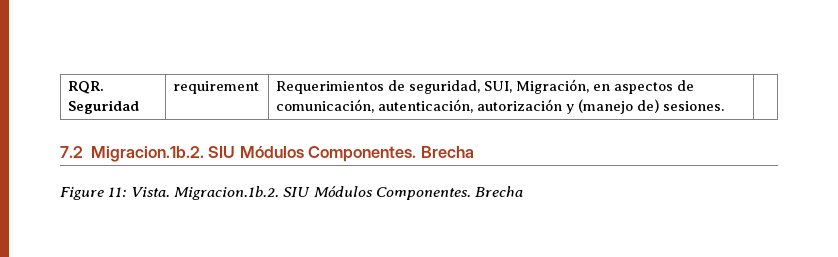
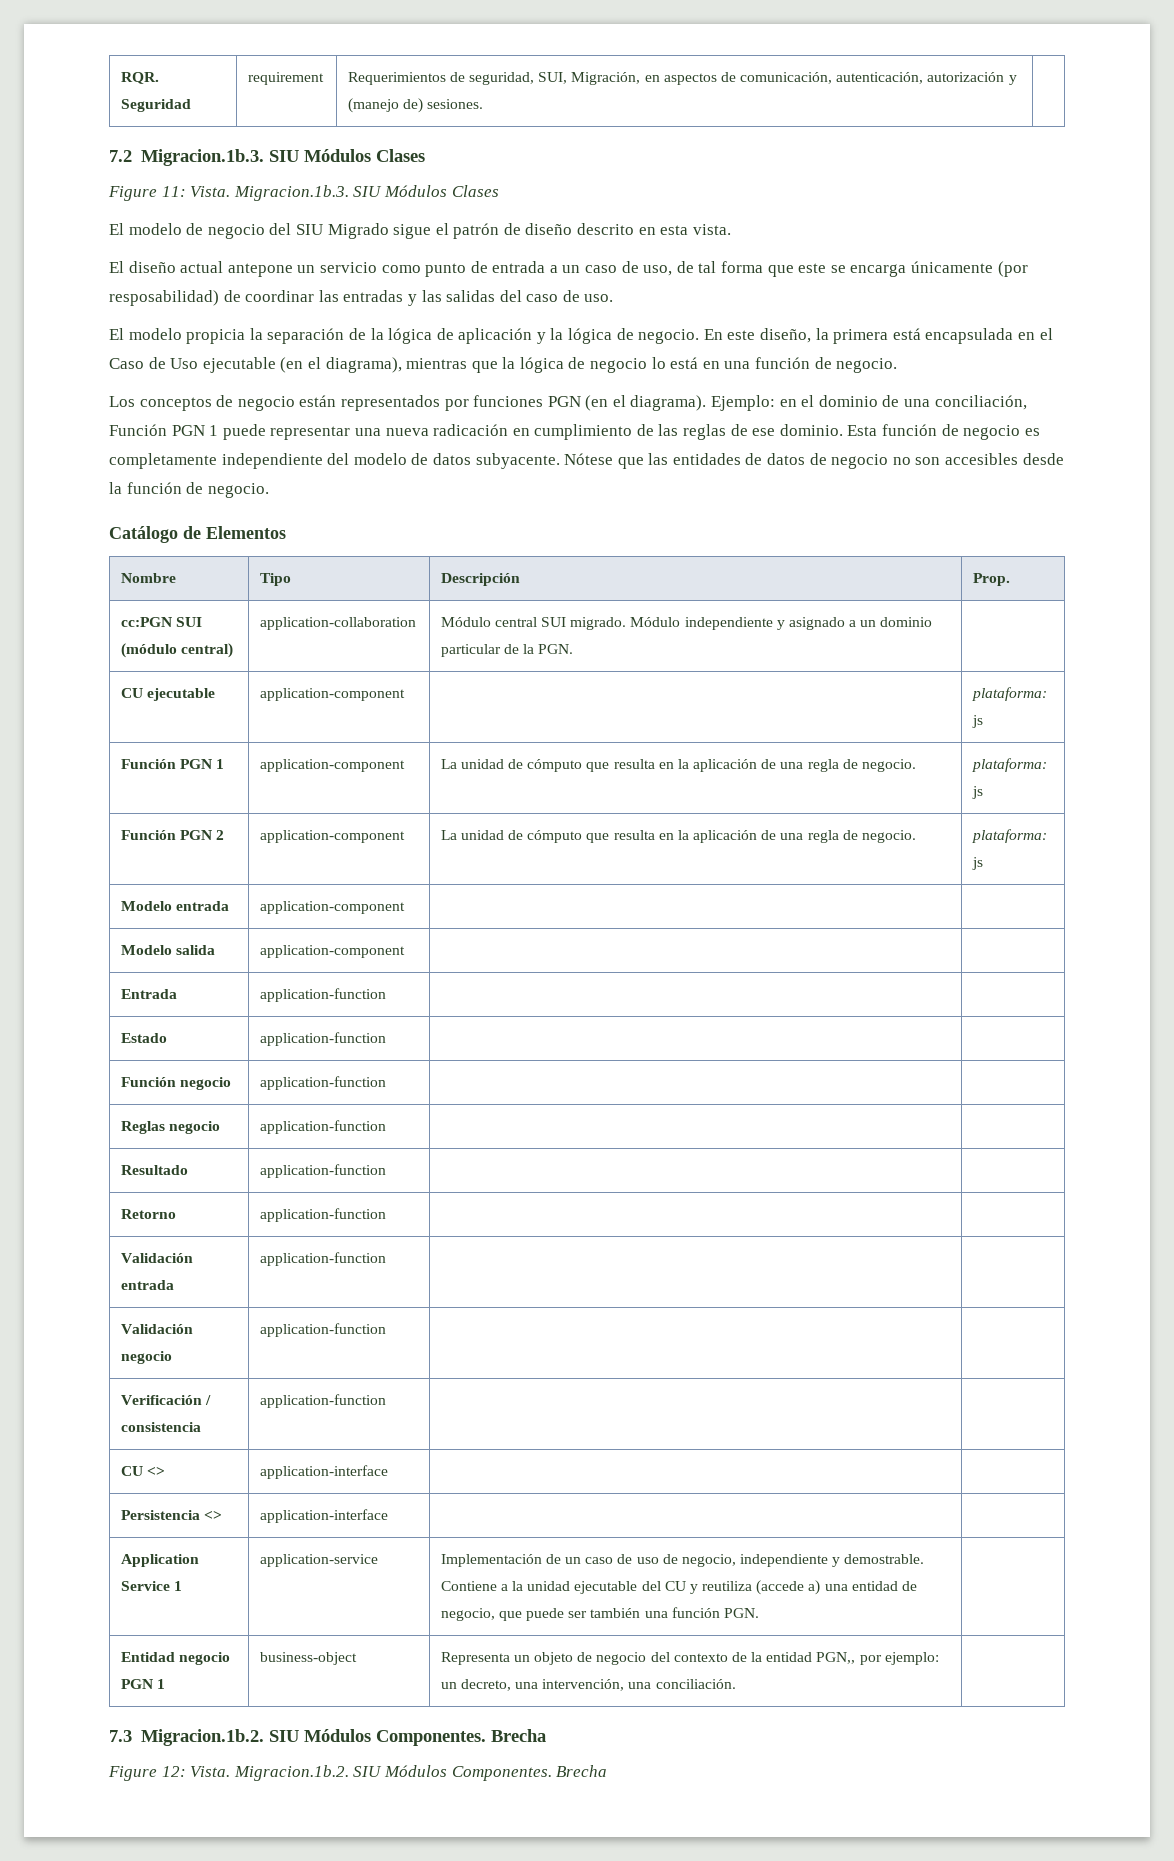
(83, 152) none -> [140,149,425,166] [108,185,499,201] [109,223,731,239] [109,261,1028,277] [109,290,614,306] [109,328,1053,344] [109,357,898,373] [109,395,1027,411] [109,424,1040,440] [109,453,1064,469] [109,482,269,498] [109,526,286,543] [120,573,176,583] [259,573,291,586] [440,573,520,586] [972,573,1010,586] [120,617,202,627] [120,643,233,658] [259,617,416,630] [440,617,933,630] [440,644,574,657] [120,688,215,701] [259,688,405,701] [971,687,1047,701] [971,715,983,728] [120,759,225,769] [259,759,405,772] [440,759,917,772] [971,758,1047,772] [971,786,983,799] [120,830,225,840] [259,830,405,843] [440,830,917,843] [971,829,1047,843] [971,857,983,870] [120,901,229,911] [259,901,405,914] [120,945,215,955] [259,945,405,958] [120,989,177,999] [259,988,386,1002] [120,1033,167,1043] [259,1032,386,1046] [120,1077,231,1090] [259,1076,386,1090] [120,1121,220,1134] [259,1120,386,1134] [120,1165,188,1175] [259,1164,386,1178] [120,1209,176,1219] [259,1208,386,1222] [120,1253,193,1263] [120,1280,174,1290] [259,1252,386,1266] [120,1324,193,1334] [120,1351,172,1364] [259,1323,386,1337] [120,1395,211,1405] [120,1422,201,1432] [259,1394,386,1408] [120,1466,165,1476] [259,1465,388,1479] [120,1510,222,1520] [259,1509,388,1523] [120,1554,199,1567] [120,1581,182,1591] [259,1554,378,1567] [440,1554,925,1567] [440,1580,918,1595] [440,1607,759,1621] [120,1652,230,1665] [120,1679,165,1689] [259,1652,357,1665] [440,1652,939,1665] [440,1679,736,1691] [109,1730,132,1742] Migracion.1b.3. SIU Módulos Clases // Figure 11: Vista. Migracion.1b.3. SIU Módulos Clases // El modelo de negocio del SIU Migrado sigue el patrón de diseño descrito en esta vista. // El diseño actual antepone un servicio como punto de entrada a un caso de uso, de tal forma que este se encarga únicamente (por resposabilidad) de coordinar las entradas y las salidas del caso de uso. // El modelo propicia la separación de la lógica de aplicación y la lógica de negocio. En este diseño, la primera está encapsulada en el Caso de Uso ejecutable (en el diagrama), mientras que la lógica de negocio lo está en una función de negocio. // Los conceptos de negocio están representados por funciones PGN (en el diagrama). Ejemplo: en el dominio de una conciliación, Función PGN 1 puede representar una nueva radicación en cumplimiento de las reglas de ese dominio. Esta función de negocio es completamente independiente del modelo de datos subyacente. Nótese que las entidades de datos de negocio no son accesibles desde la función de negocio. // Catálogo de Elementos // Nombre | Tipo | Descripción | Prop. // cc:PGN SUI (módulo central) | application-collaboration | Módulo central SUI migrado. Módulo independiente y asignado a un dominio particular de la PGN. | // CU ejecutable | application-component | | plataforma: js // Función PGN 1 | application-component | La unidad de cómputo que resulta en la aplicación de una regla de negocio. | plataforma: js // Función PGN 2 | application-component | La unidad de cómputo que resulta en la aplicación de una regla de negocio. | plataforma: js // Modelo entrada | application-component | | // Modelo salida | application-component | | // Entrada | application-function | | // Estado | application-function | | // Función negocio | application-function | | // Reglas negocio | application-function | | // Resultado | application-function | | // Retorno | application-function | | // Validación entrada | application-function | | // Validación negocio | application-function | | // Verificación / consistencia | application-function | | // CU <> | application-interface | | // Persistencia <> | application-interface | | // Application Service 1 | application-service | Implementación de un caso de uso de negocio, independiente y demostrable. Contiene a la unidad ejecutable del CU y reutiliza (accede a) una entidad de negocio, que puede ser también una función PGN. | // Entidad negocio PGN 1 | business-object | Representa un objeto de negocio del contexto de la entidad PGN,, por ejemplo: un decreto, una intervención, una conciliación. | // 7.3
[108,187,127,197] 11: -> [161,1766,186,1777] 12:

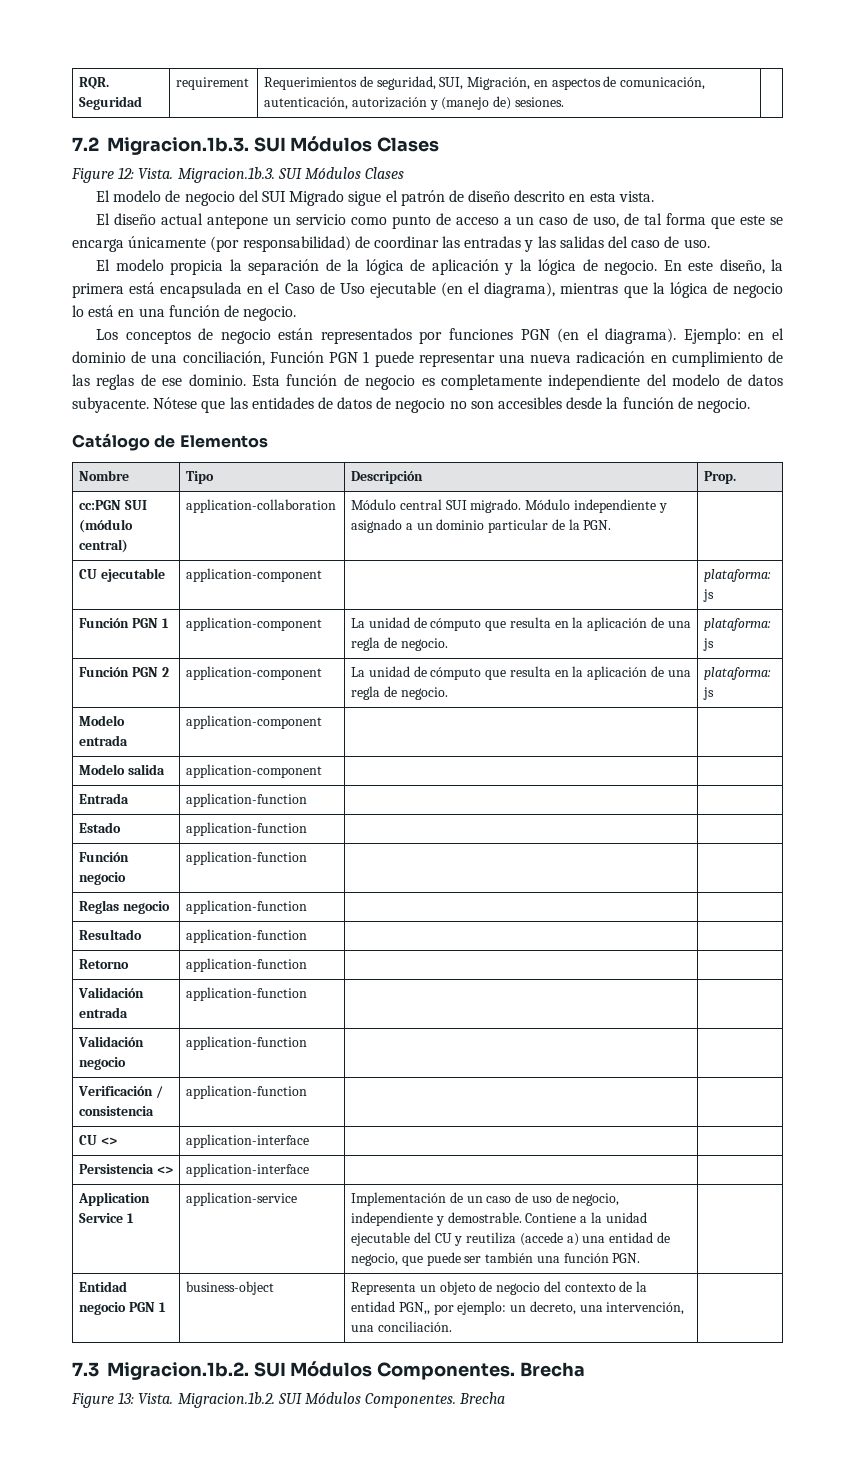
[268,150,299,162] SIU -> [253,137,286,152] SUI
[161,186,186,197] 11: -> [118,167,135,179] 12:
[353,186,383,197] SIU -> [277,168,302,179] SUI
[295,224,323,235] SIU -> [261,191,286,202] SUI
[492,261,546,273] entrada -> [455,217,499,225] acceso
[109,290,219,306] resposabilidad) -> [242,236,351,252] responsabilidad)
[268,1730,299,1742] SIU -> [253,1362,286,1377] SUI
[161,1766,186,1777] 12: -> [118,1392,135,1404] 13:
[353,1766,383,1777] SIU -> [277,1393,302,1404] SUI

